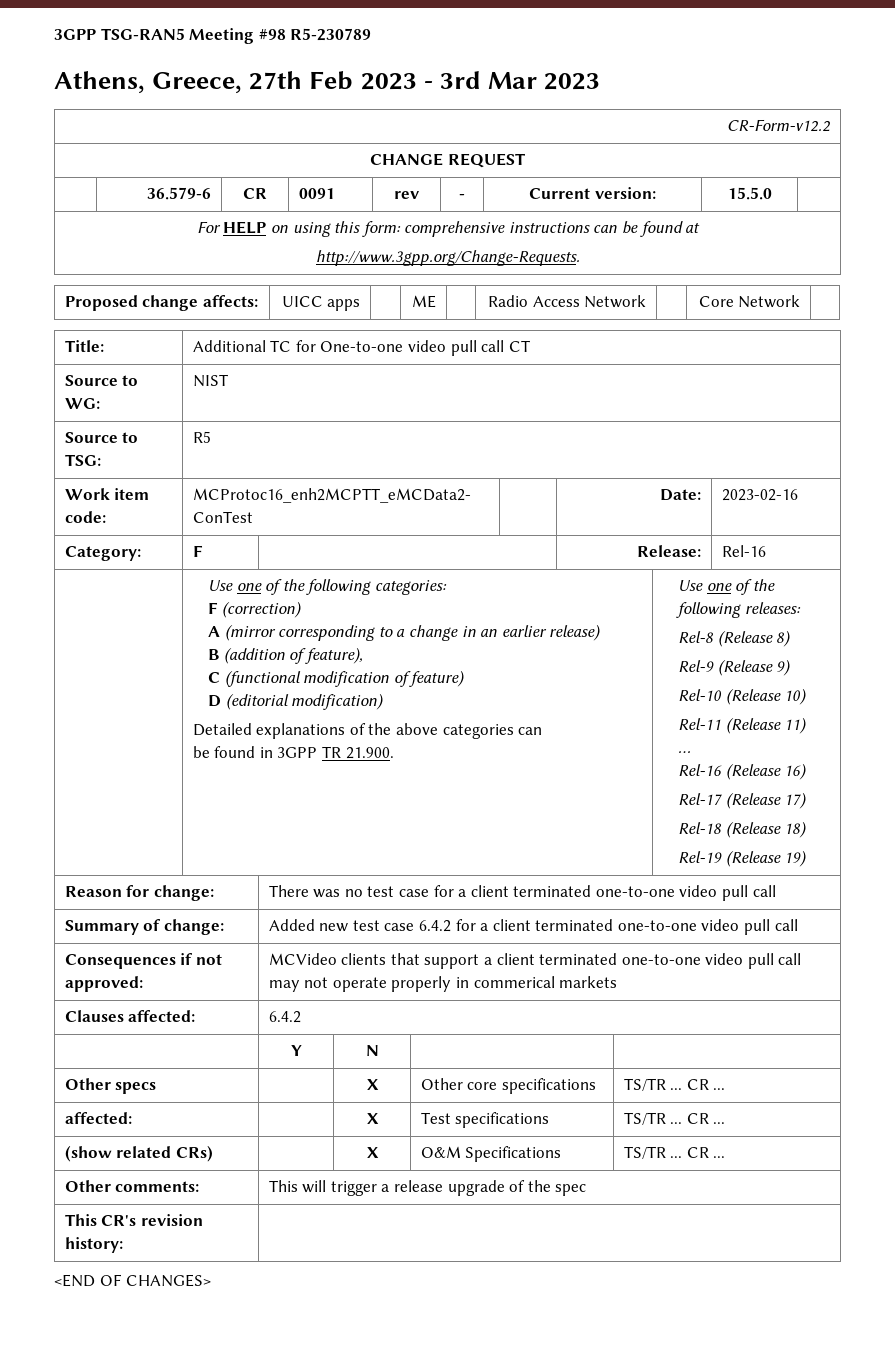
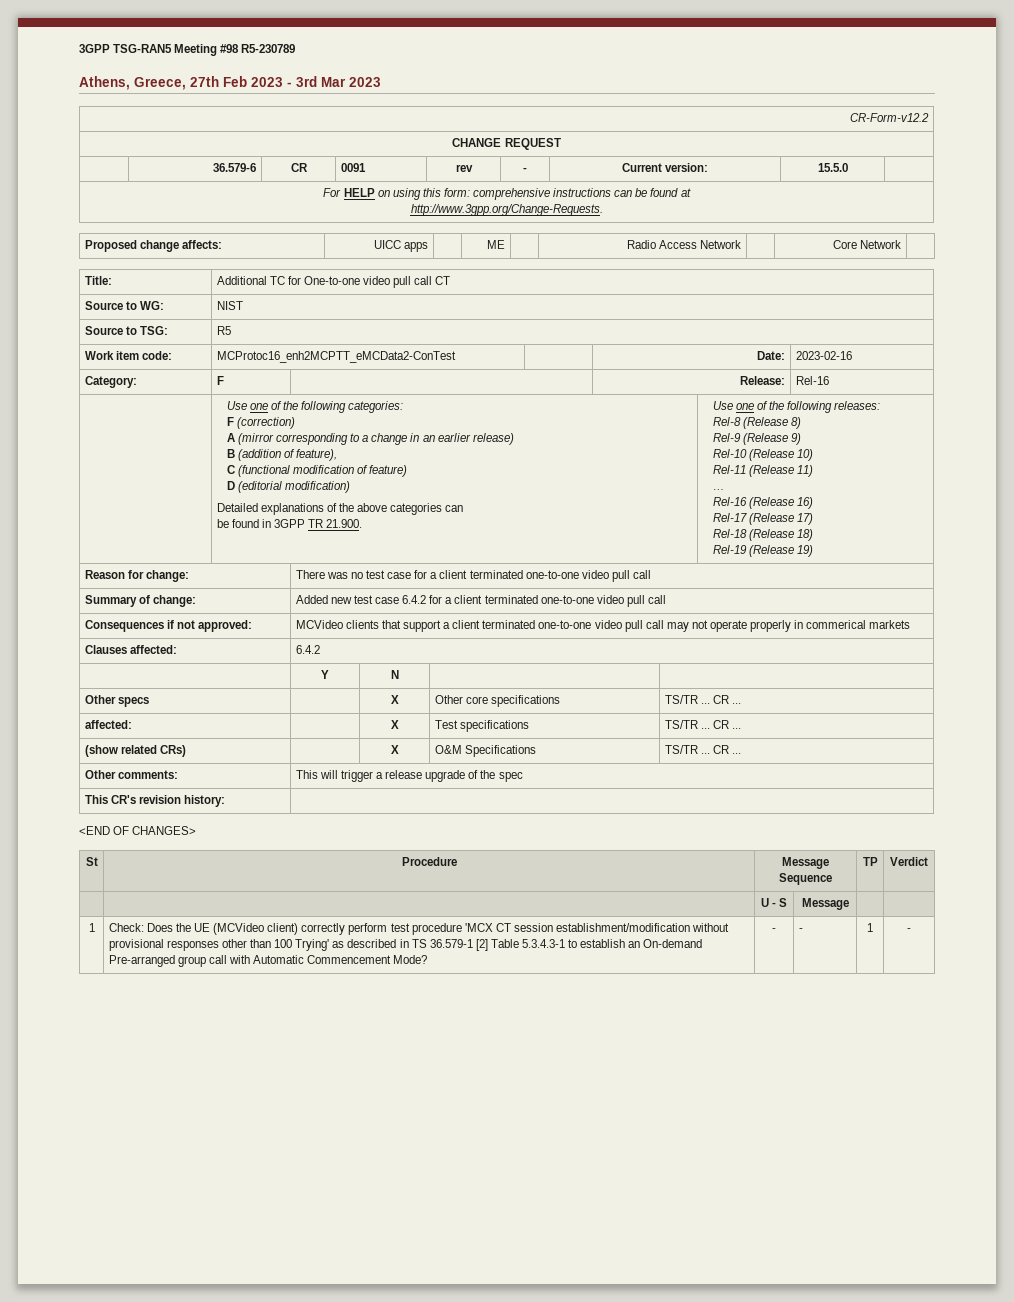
(212, 1280) none -> [85,857,98,866] [401,857,457,866] [782,857,829,869] [779,873,832,885] [862,857,878,866] [890,857,928,866] [760,898,788,907] [801,898,849,910] [88,923,95,932] [108,923,730,935] [108,939,703,951] [108,955,428,967] [772,928,776,932] [798,928,803,932] [867,923,873,932] [907,928,911,932] // St | Procedure | Message Sequence | TP | Verdict // | | U - S | Message | | // 1 | Check: Does the UE (MCVideo client) correctly perform test procedure 'MCX CT session establishment/modification without provisional responses other than 100 Trying' as described in TS 36.579-1 [2] Table 5.3.4.3-1 to establish an On-demand Pre-arranged group call with Automatic Commencement Mode? | - | - | 1 | -

